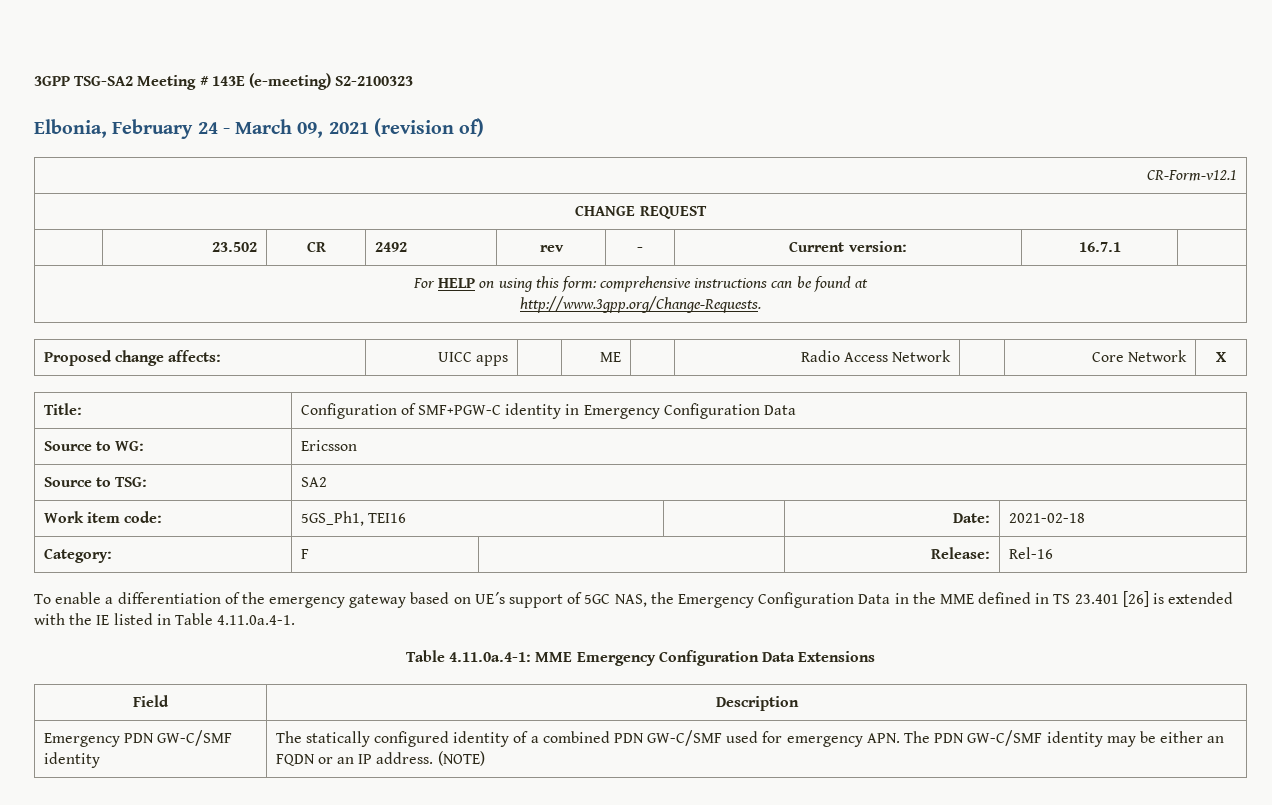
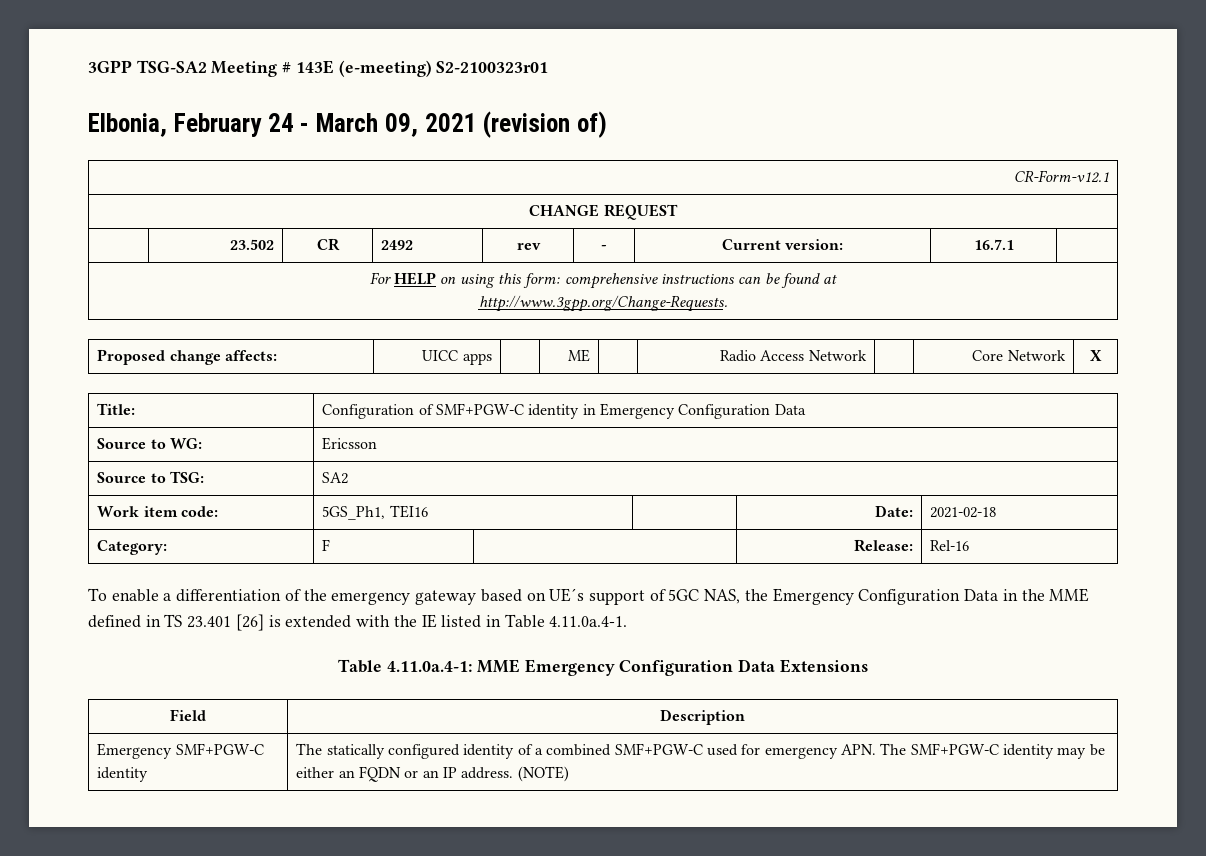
[335,76,414,86] S2-2100323 -> [436,61,549,73] S2-2100323r01
[123,730,232,746] PDN GW-C/SMF -> [175,743,264,755] SMF+PGW-C
[613,730,723,746] PDN GW-C/SMF -> [614,743,703,755] SMF+PGW-C
[934,730,1043,746] PDN GW-C/SMF -> [910,743,999,755] SMF+PGW-C

